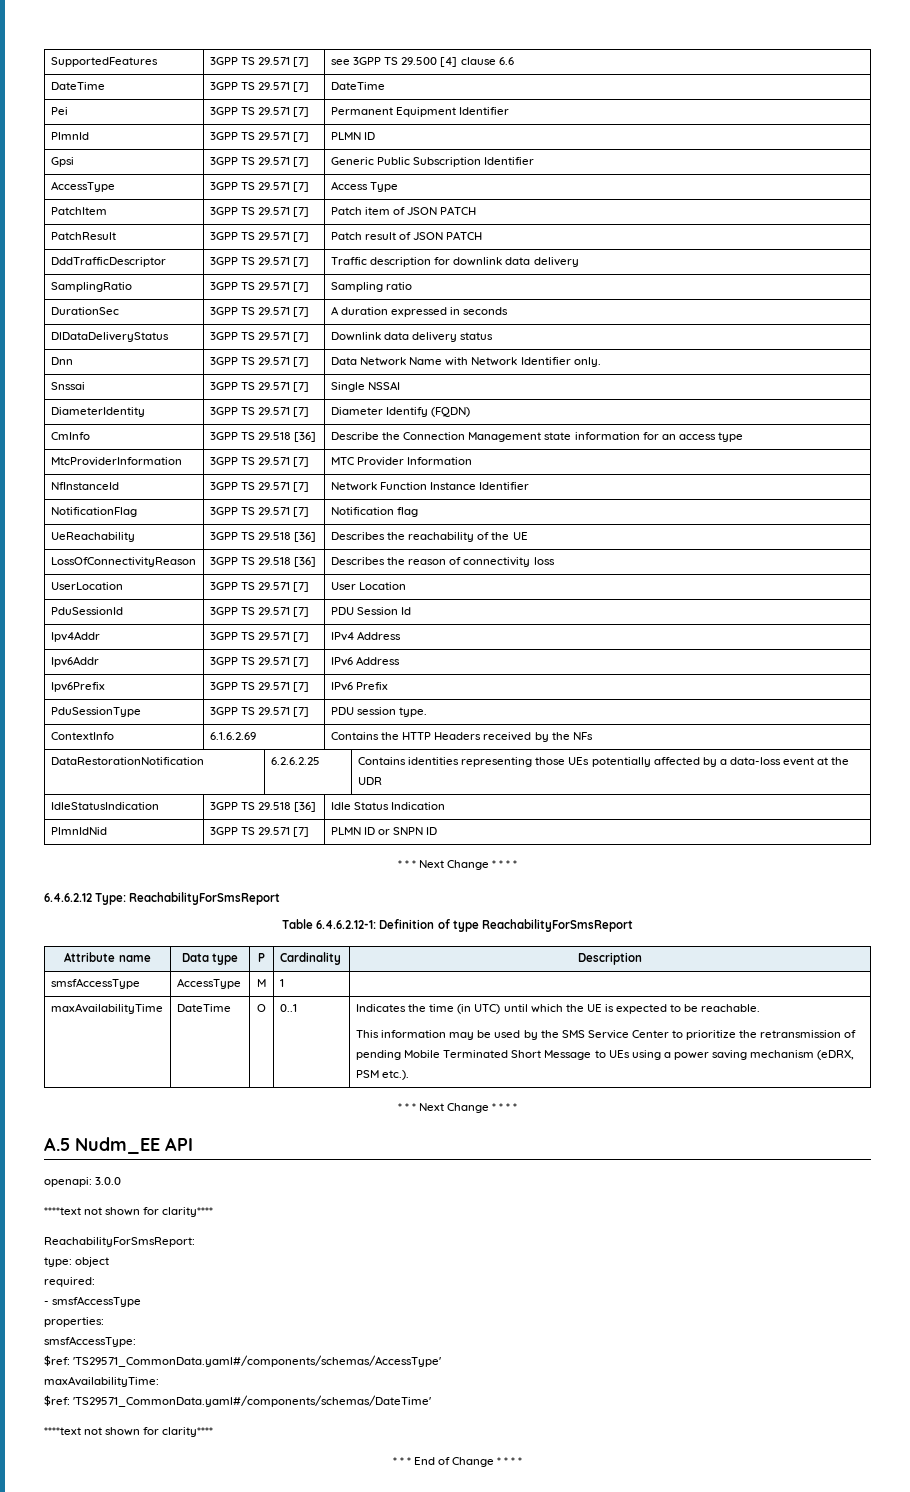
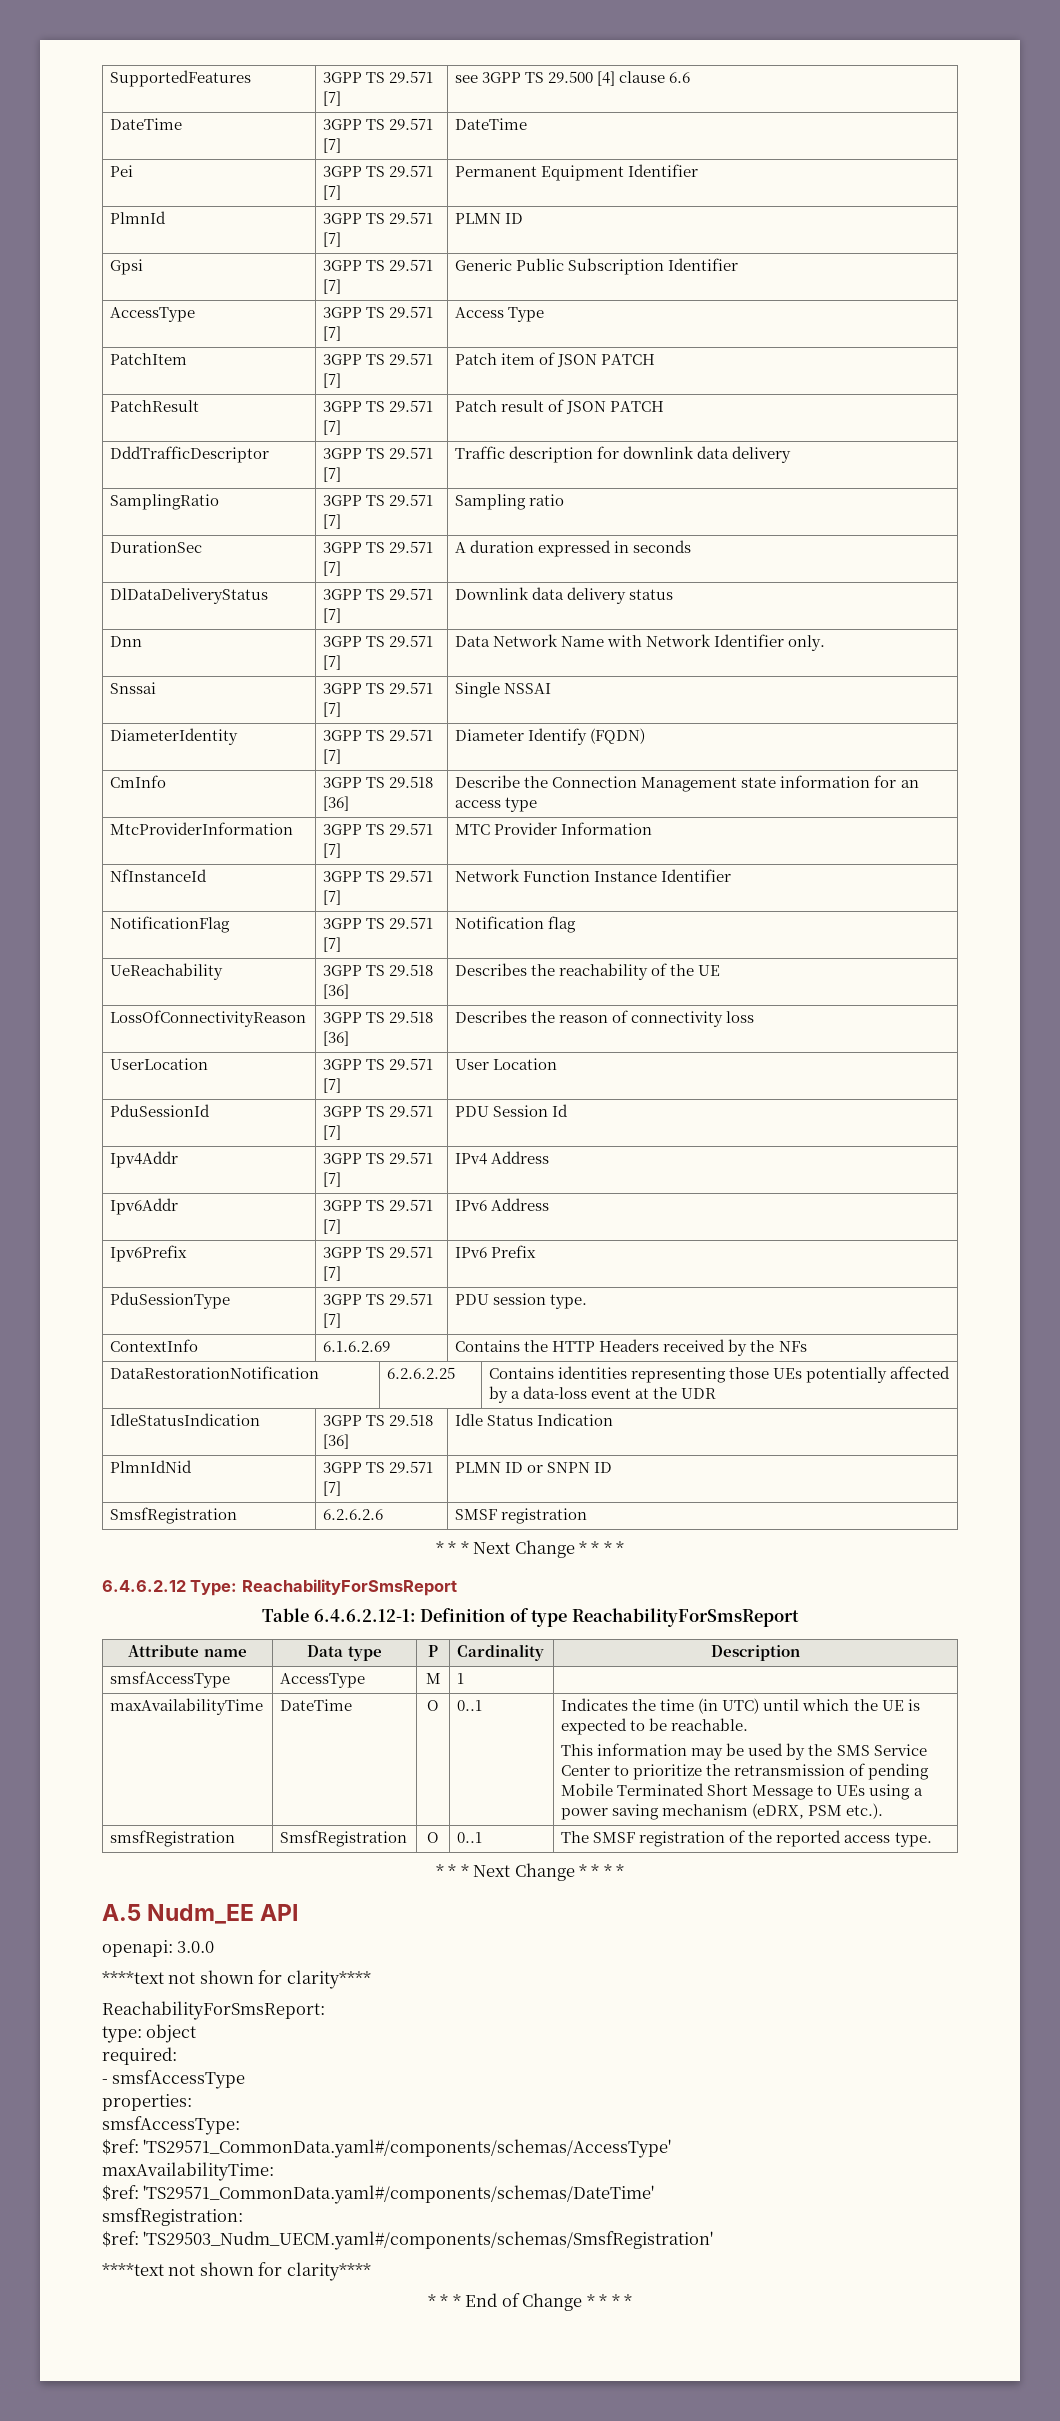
(438, 831) none -> [110,1507,238,1524] [323,1509,384,1520] [455,1508,588,1524] // SmsfRegistration | 6.2.6.2.6 | SMSF registration
(410, 1075) none -> [110,1830,236,1847] [280,1830,408,1847] [427,1832,439,1843] [457,1832,483,1843] [561,1830,932,1847] // smsfRegistration | SmsfRegistration | O | 0..1 | The SMSF registration of the reported access type.
(432, 1401) none -> [102,2208,243,2226] [102,2231,714,2250] // smsfRegistration: // $ref: 'TS29503_Nudm_UECM.yaml#/components/schemas/SmsfRegistration'

